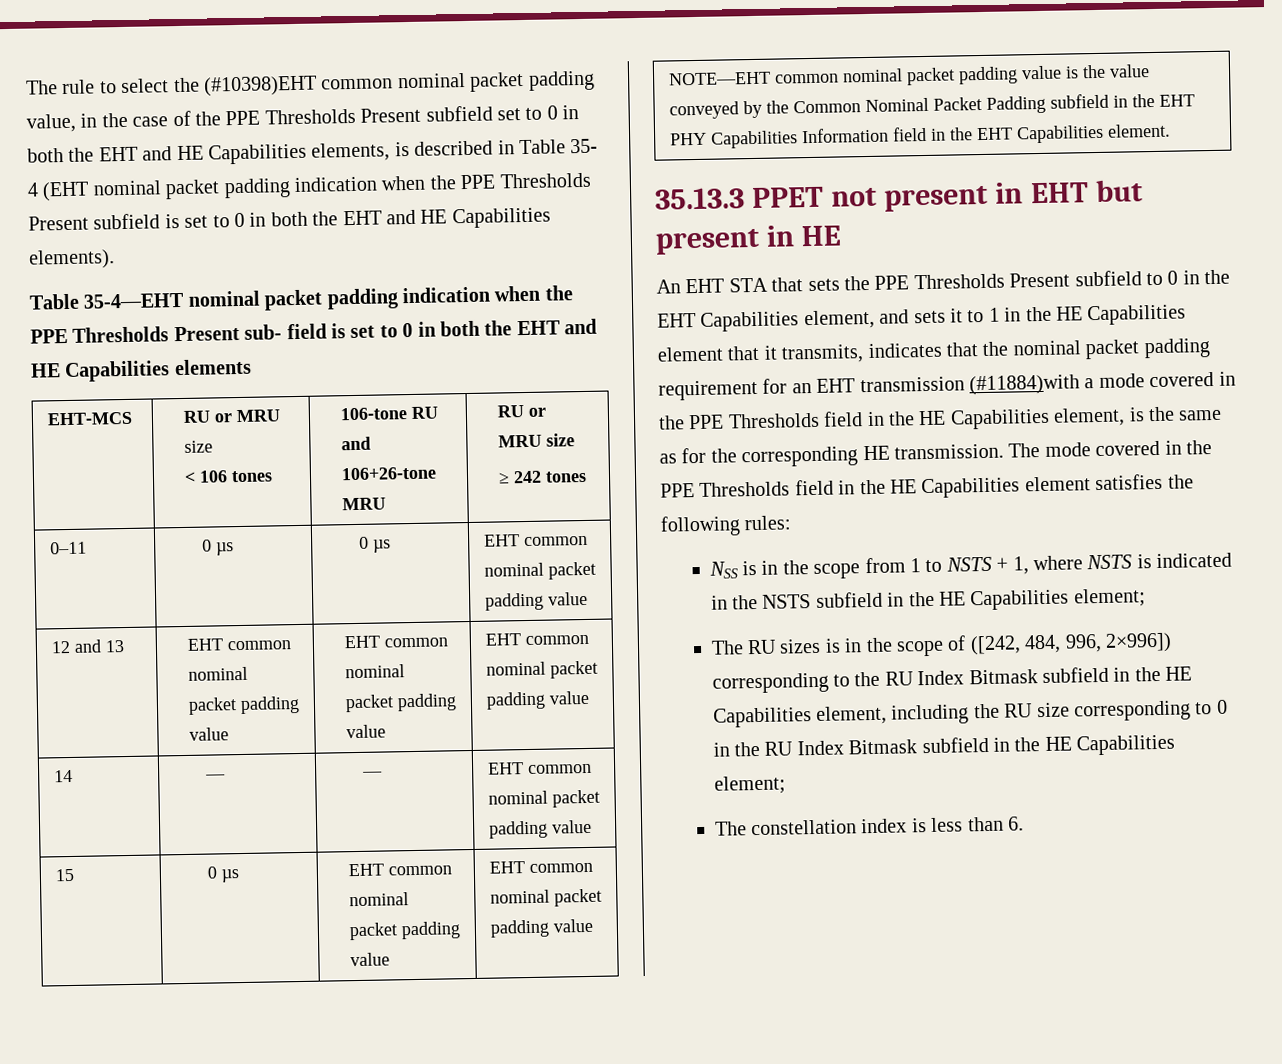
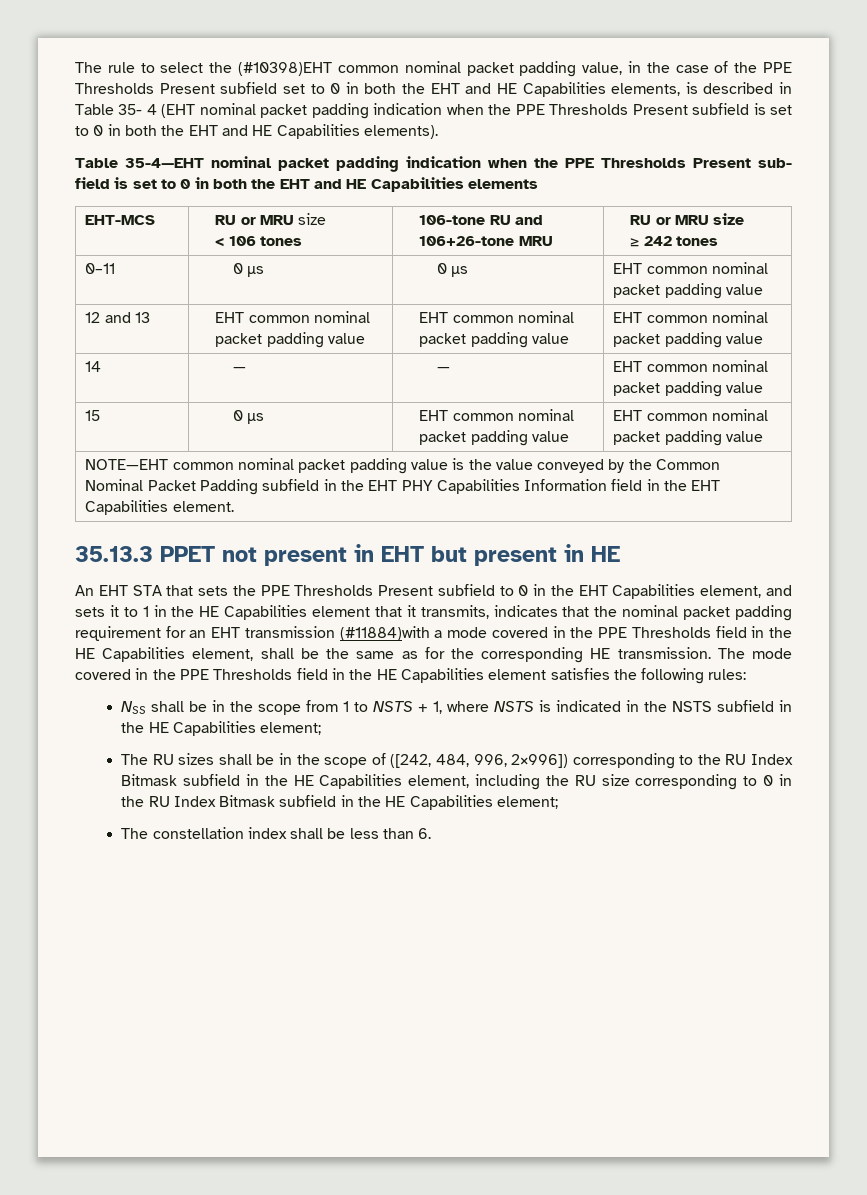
[1128,407,1145,422] is -> [260,648,319,659] shall be
[742,560,758,576] is -> [151,701,208,712] shall be
[824,638,841,653] is -> [218,754,275,765] shall be
[911,818,927,833] is -> [290,828,346,839] shall be

